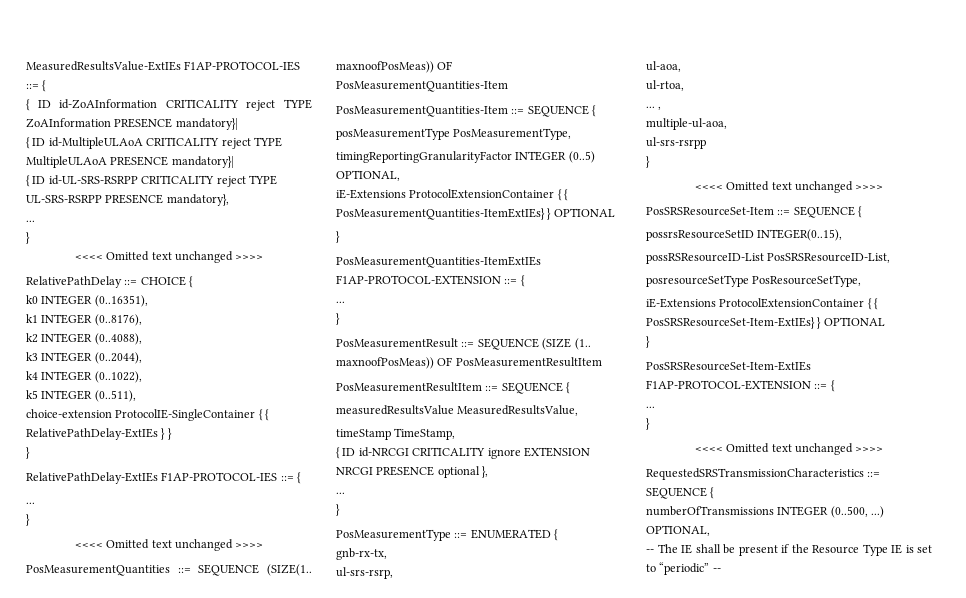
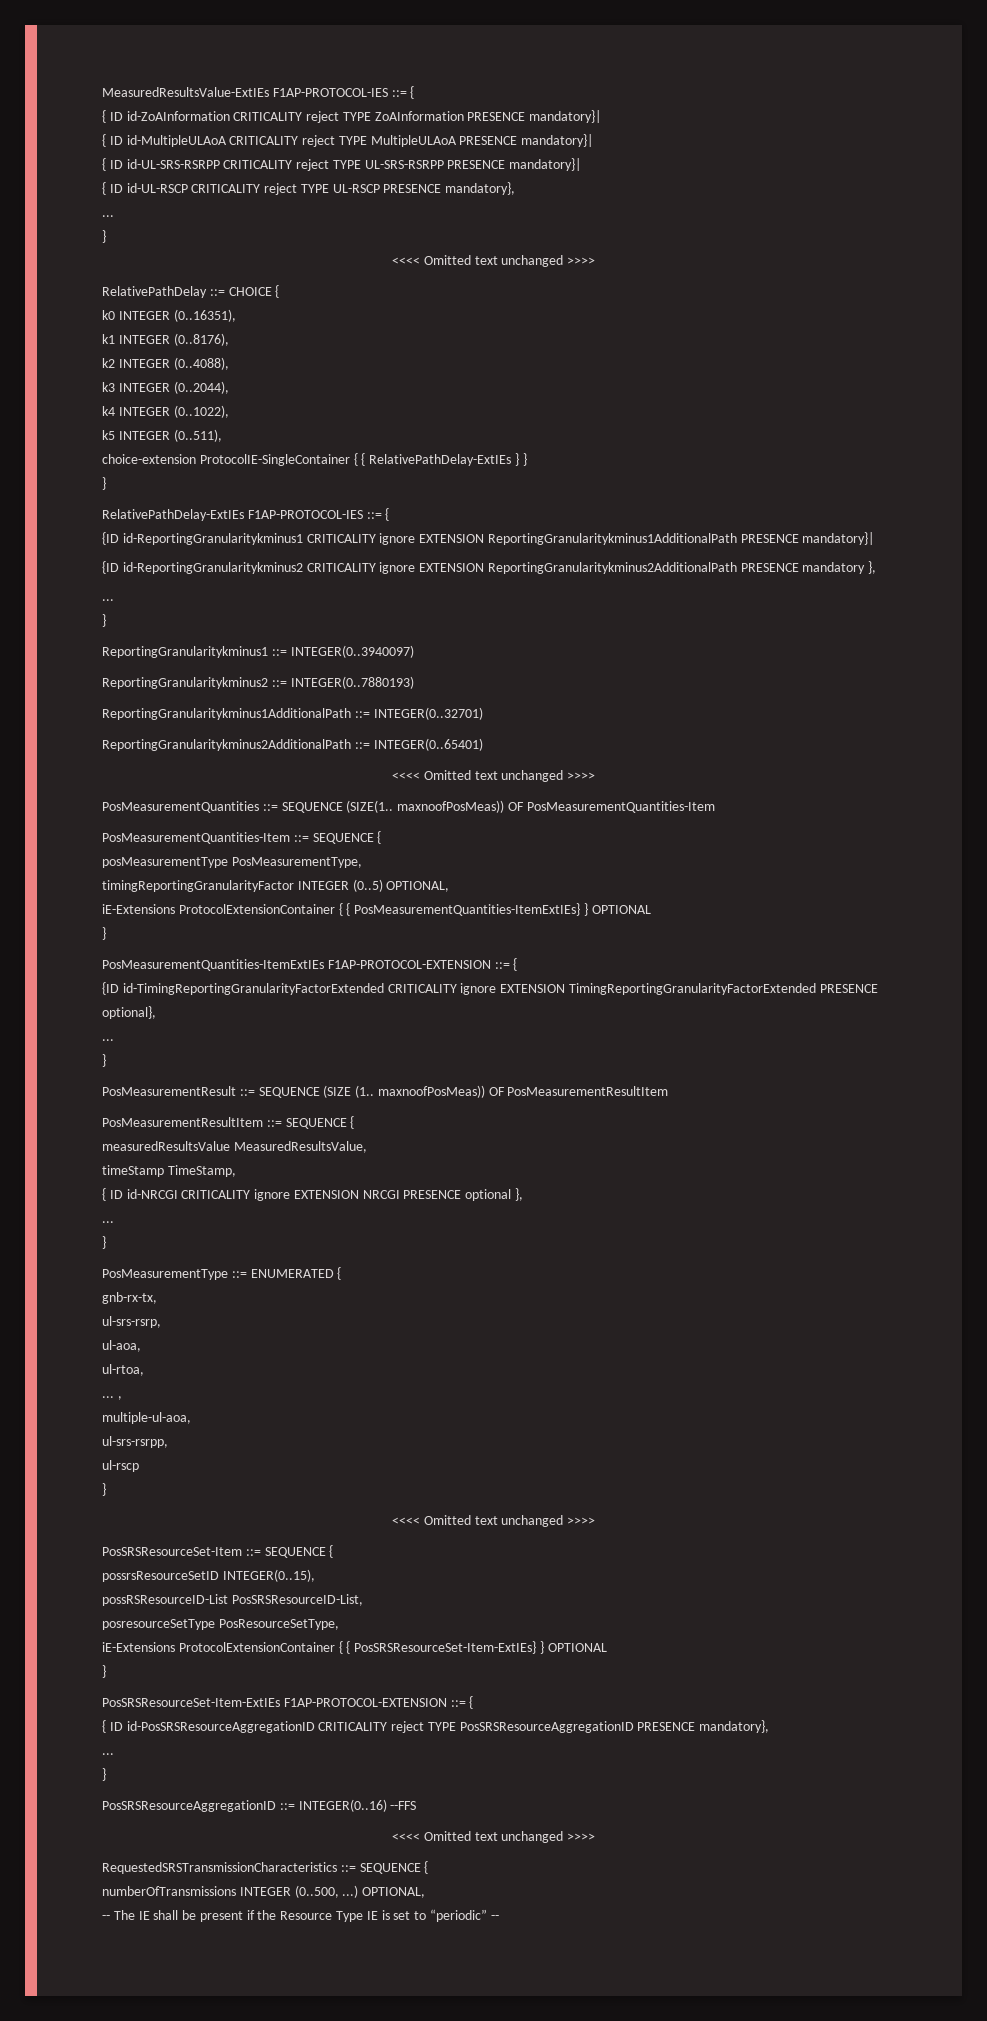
(164, 199) none -> [509,158,582,171] [102,182,442,195] mandatory}| // { ID id-UL-RSCP CRITICALITY reject TYPE UL-RSCP PRESENCE
[26,502,35,504] [26,514,30,526] ... // } -> [102,532,875,545] [102,561,877,574] [102,599,114,601] [102,614,106,627] [102,645,414,658] [102,676,414,689] [102,707,483,720] [102,738,483,751] {ID id-ReportingGranularitykminus1 CRITICALITY ignore EXTENSION ReportingGranularitykminus1AdditionalPath PRESENCE mandatory}| // {ID id-ReportingGranularitykminus2 CRITICALITY ignore EXTENSION ReportingGranularitykminus2AdditionalPath PRESENCE mandatory }, // ... // } // ReportingGranularitykminus1 ::= INTEGER(0..3940097) // ReportingGranularitykminus2 ::= INTEGER(0..7880193) // ReportingGranularitykminus1AdditionalPath ::= INTEGER(0..32701) // ReportingGranularitykminus2AdditionalPath ::= INTEGER(0..65401)
(525, 281) none -> [102,982,878,995] [102,1006,156,1019] // {ID id-TimingReportingGranularityFactorExtended CRITICALITY ignore EXTENSION TimingReportingGranularityFactorExtended PRESENCE optional},
[646,137,706,149] ul-srs-rsrpp -> [102,1436,168,1448] [102,1460,139,1472] ul-srs-rsrpp, // ul-rscp
[646,406,655,408] [646,418,650,430] ... // } -> [102,1720,770,1733] [102,1753,114,1755] [102,1768,106,1781] [102,1799,417,1812] { ID id-PosSRSResourceAggregationID CRITICALITY reject TYPE PosSRSResourceAggregationID PRESENCE mandatory}, // ... // } // PosSRSResourceAggregationID ::= INTEGER(0..16) --FFS

